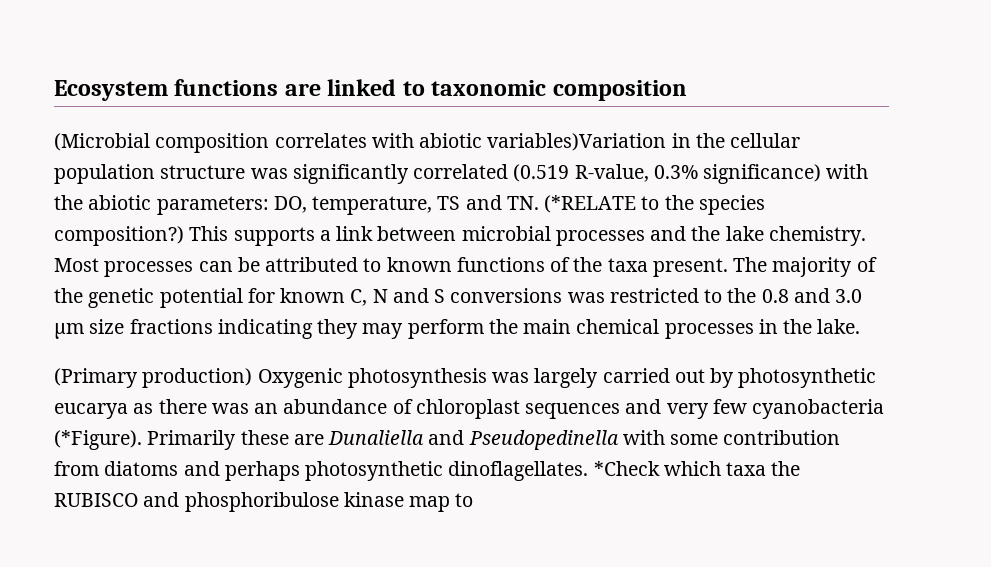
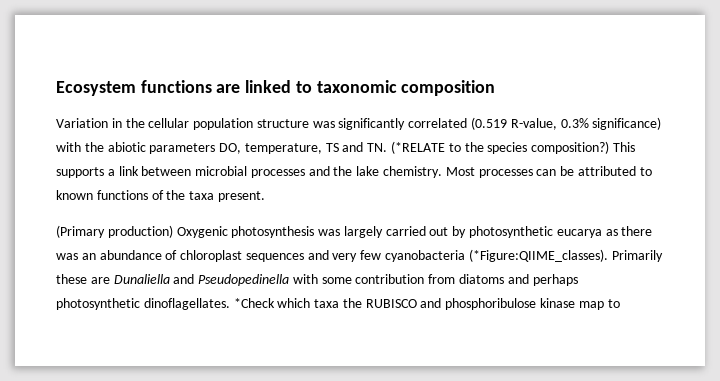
[54,133,667,153] (Microbial composition correlates with abiotic variables)Variation -> [56,118,108,128] Variation
[156,196,269,215] parameters: -> [149,143,216,154] parameters
[733,257,877,277] [54,288,863,308] [54,319,861,339] The majority of the genetic potential for known C, N and S conversions was restricted to the 0.8 and 3.0 µm size fractions indicating they may perform the main chemical processes in the lake. -> (265, 196) none
[54,430,142,450] (*Figure). -> [468,249,608,262] (*Figure:QIIME_classes).

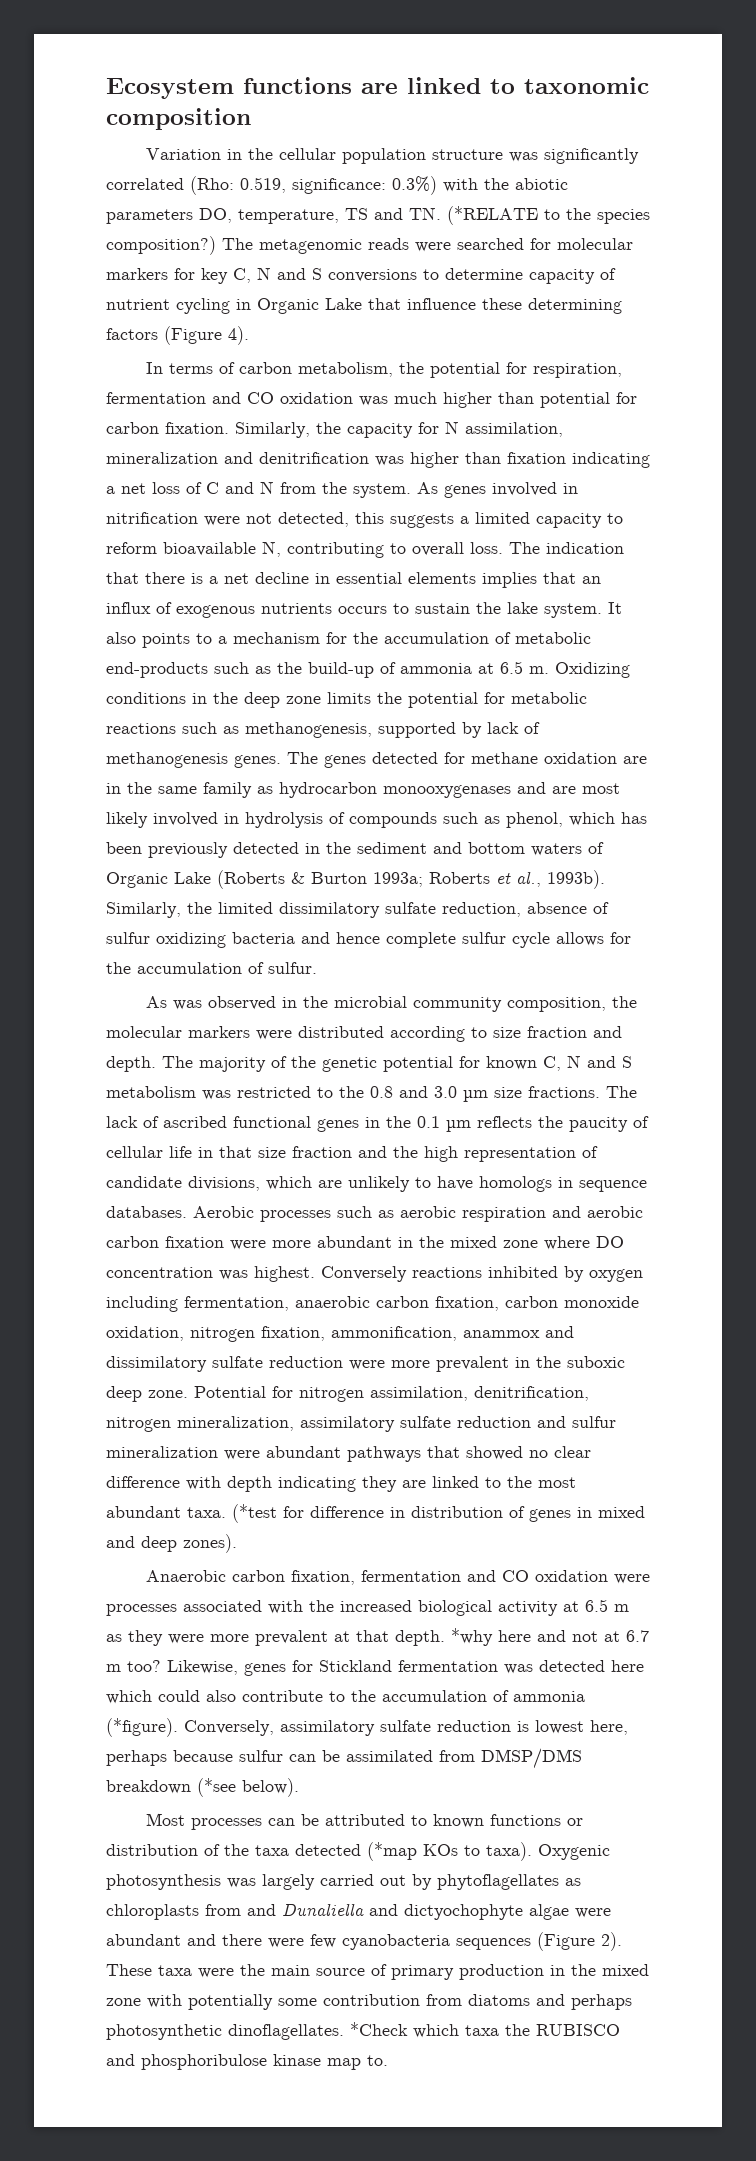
[471,117,662,130] (0.519 R-value, 0.3% significance) -> [190,176,437,195] (Rho: 0.519, significance: 0.3%)
[612,142,635,152] [56,166,443,178] This supports a link between microbial processes and the lake chemistry. -> [222,238,633,254] [106,267,616,284] [106,298,622,314] [106,326,249,345] [145,362,622,378] [106,392,637,408] [106,421,563,438] [106,452,650,468] [106,481,578,498] [106,512,623,528] [106,541,624,558] [106,572,601,588] [106,602,622,618] [106,632,591,648] [106,661,630,678] [106,692,587,708] [106,722,540,738] [106,752,647,768] [106,782,620,798] [106,812,647,828] [106,842,604,858] [106,870,605,889] [106,902,609,918] [106,932,631,948] [106,962,317,974] [145,996,637,1012] [106,1026,622,1042] [106,1055,632,1072] [106,1086,637,1102] [106,1116,649,1132] [106,1146,598,1162] [106,1176,647,1192] [106,1206,643,1222] [106,1236,624,1250] [106,1266,643,1282] [106,1296,639,1312] [106,1326,574,1342] [106,1356,625,1372] [106,1386,589,1402] [106,1416,616,1432] [106,1446,591,1462] [106,1476,576,1492] [106,1504,645,1523] [106,1534,237,1553] [145,1570,650,1585] [106,1599,629,1616] [106,1628,649,1646] [106,1660,644,1676] [106,1690,585,1704] [106,1718,628,1737] [106,1748,582,1769] [106,1778,299,1797] The metagenomic reads were searched for molecular markers for key C, N and S conversions to determine capacity of nutrient cycling in Organic Lake that influence these determining factors (Figure 4). // In terms of carbon metabolism, the potential for respiration, fermentation and CO oxidation was much higher than potential for carbon fixation. Similarly, the capacity for N assimilation, mineralization and denitrification was higher than fixation indicating a net loss of C and N from the system. As genes involved in nitrification were not detected, this suggests a limited capacity to reform bioavailable N, contributing to overall loss. The indication that there is a net decline in essential elements implies that an influx of exogenous nutrients occurs to sustain the lake system. It also points to a mechanism for the accumulation of metabolic end-products such as the build-up of ammonia at 6.5 m. Oxidizing conditions in the deep zone limits the potential for metabolic reactions such as methanogenesis, supported by lack of methanogenesis genes. The genes detected for methane oxidation are in the same family as hydrocarbon monooxygenases and are most likely involved in hydrolysis of compounds such as phenol, which has been previously detected in the sediment and bottom waters of Organic Lake (Roberts & Burton 1993a; Roberts et al., 1993b). Similarly, the limited dissimilatory sulfate reduction, absence of sulfur oxidizing bacteria and hence complete sulfur cycle allows for the accumulation of sulfur. // As was observed in the microbial community composition, the molecular markers were distributed according to size fraction and depth. The majority of the genetic potential for known C, N and S metabolism was restricted to the 0.8 and 3.0 µm size fractions. The lack of ascribed functional genes in the 0.1 µm reflects the paucity of cellular life in that size fraction and the high representation of candidate divisions, which are unlikely to have homologs in sequence databases. Aerobic processes such as aerobic respiration and aerobic carbon fixation were more abundant in the mixed zone where DO concentration was highest. Conversely reactions inhibited by oxygen including fermentation, anaerobic carbon fixation, carbon monoxide oxidation, nitrogen fixation, ammonification, anammox and dissimilatory sulfate reduction were more prevalent in the suboxic deep zone. Potential for nitrogen assimilation, denitrification, nitrogen mineralization, assimilatory sulfate reduction and sulfur mineralization were abundant pathways that showed no clear difference with depth indicating they are linked to the most abundant taxa. (*test for difference in distribution of genes in mixed and deep zones). // Anaerobic carbon fixation, fermentation and CO oxidation were processes associated with the increased biological activity at 6.5 m as they were more prevalent at that depth. *why here and not at 6.7 m too? Likewise, genes for Stickland fermentation was detected here which could also contribute to the accumulation of ammonia (*figure). Conversely, assimilatory sulfate reduction is lowest here, perhaps because sulfur can be assimilated from DMSP/DMS breakdown (*see below). //
(148, 195) none -> [566,1818,583,1826] [106,1844,198,1856] or distribution
[217,191,265,202] [56,225,173,238] present. // (Primary production) -> [295,1842,532,1861] detected (*map KOs to taxa).
[469,226,653,238] [56,249,663,262] [56,274,318,286] photosynthetic eucarya as there was an abundance of chloroplast sequences and very few cyanobacteria (*Figure:QIIME_classes). Primarily these are Dunaliella and Pseudopedinella with -> [437,1874,581,1890] [106,1903,611,1920] [106,1932,622,1951] [106,1964,649,1980] [106,1994,273,2010] phytoflagellates as chloroplasts from and Dunaliella and dictyochophyte algae were abundant and there were few cyanobacteria sequences (Figure 2). These taxa were the main source of primary production in the mixed zone with potentially
[607,299,620,308] to -> [367,2055,388,2066] to.

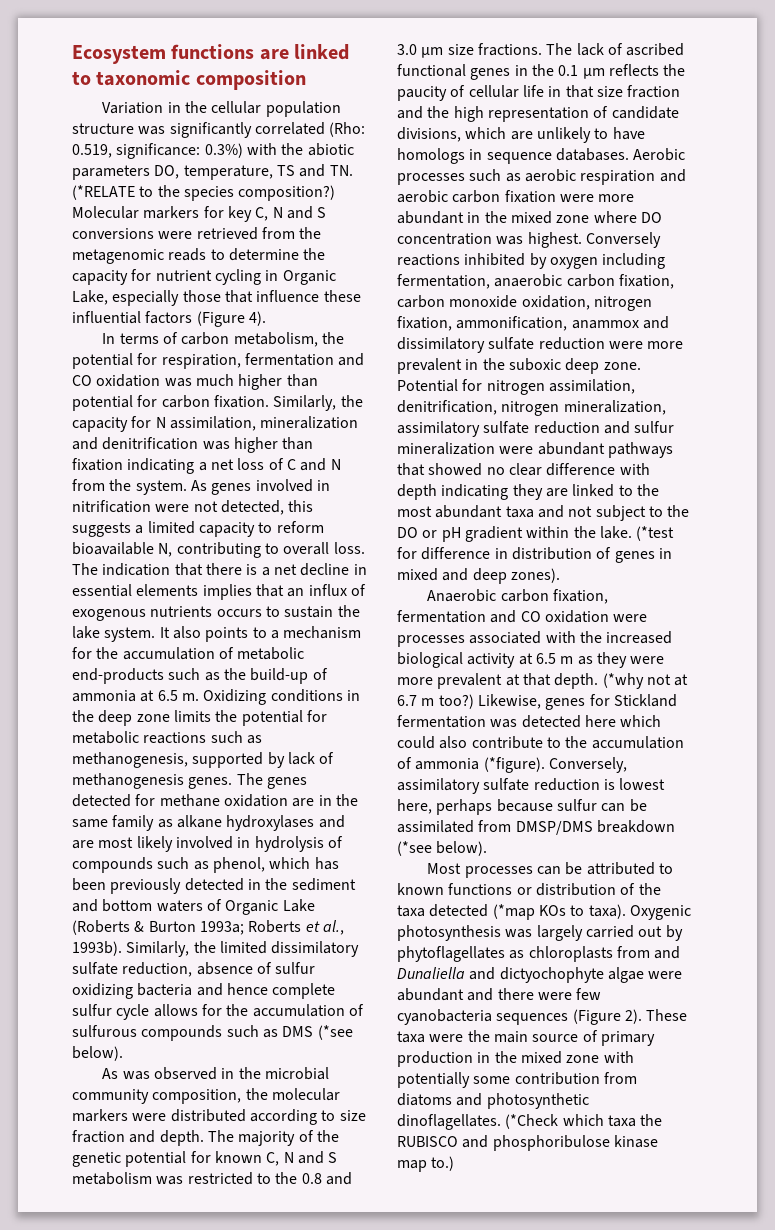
[222,238,633,254] The metagenomic reads were searched for molecular -> [72,206,139,219] Molecular
[423,268,616,284] to determine capacity of -> [158,227,322,240] [72,248,326,264] [72,269,152,285] were retrieved from the metagenomic reads to determine the capacity for
[325,298,362,310] Lake -> [72,290,221,306] Lake, especially those
[528,298,622,314] determining -> [72,311,141,324] influential
[279,782,511,798] hydrocarbon monooxygenases -> [176,815,315,831] alkane hydroxylases
[268,962,317,974] sulfur. -> [72,1025,353,1041] [72,1046,123,1061] sulfurous compounds such as DMS (*see below).
[187,1507,226,1518] taxa. -> [505,505,690,521] [397,526,632,542] taxa and not subject to the DO or pH gradient within the lake.
[451,1628,566,1646] *why here and -> [602,673,644,689] (*why
[127,1660,161,1672] too? -> [438,694,474,709] too?)
[571,1994,632,2010] perhaps -> (483, 1099) none
[350,2022,408,2036] *Check -> [505,1114,559,1129] (*Check
[367,2055,388,2066] to. -> [431,1156,455,1171] to.)

